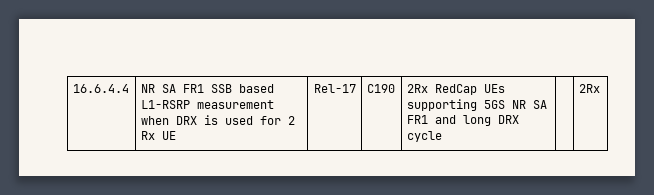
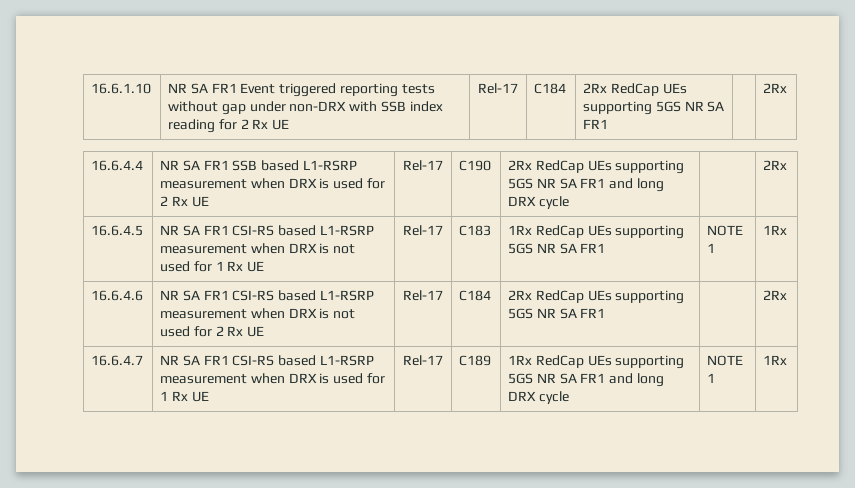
(72, 88) none -> [91,83,152,94] [168,83,435,97] [168,101,443,115] [168,119,290,133] [478,83,518,94] [534,83,567,94] [583,83,687,96] [583,101,725,115] [583,119,609,129] [763,83,788,93] 16.6.1.10 | NR SA FR1 Event triggered reporting tests without gap under non-DRX with SSB index reading for 2 Rx UE | Rel-17 | C184 | 2Rx RedCap UEs supporting 5GS NR SA FR1 | | 2Rx //
(600, 88) none -> [91,225,144,236] [160,225,375,236] [160,243,356,254] [160,261,265,272] [403,225,443,236] [459,225,492,236] [508,225,685,239] [508,243,606,254] [707,225,744,236] [707,243,716,253] [763,225,788,235] [91,290,144,301] [160,290,375,301] [160,308,356,319] [160,326,265,337] [403,290,443,301] [459,290,492,301] [508,290,685,304] [508,308,606,319] [763,290,788,300] [91,355,144,366] [160,355,375,366] [160,373,386,384] [160,391,209,402] [403,355,443,366] [459,355,492,366] [508,355,685,369] [508,373,665,387] [508,391,569,404] [707,355,744,366] [707,373,716,383] [763,355,788,365] // 16.6.4.5 | NR SA FR1 CSI-RS based L1-RSRP measurement when DRX is not used for 1 Rx UE | Rel-17 | C183 | 1Rx RedCap UEs supporting 5GS NR SA FR1 | NOTE 1 | 1Rx // 16.6.4.6 | NR SA FR1 CSI-RS based L1-RSRP measurement when DRX is not used for 2 Rx UE | Rel-17 | C184 | 2Rx RedCap UEs supporting 5GS NR SA FR1 | | 2Rx // 16.6.4.7 | NR SA FR1 CSI-RS based L1-RSRP measurement when DRX is used for 1 Rx UE | Rel-17 | C189 | 1Rx RedCap UEs supporting 5GS NR SA FR1 and long DRX cycle | NOTE 1 | 1Rx

